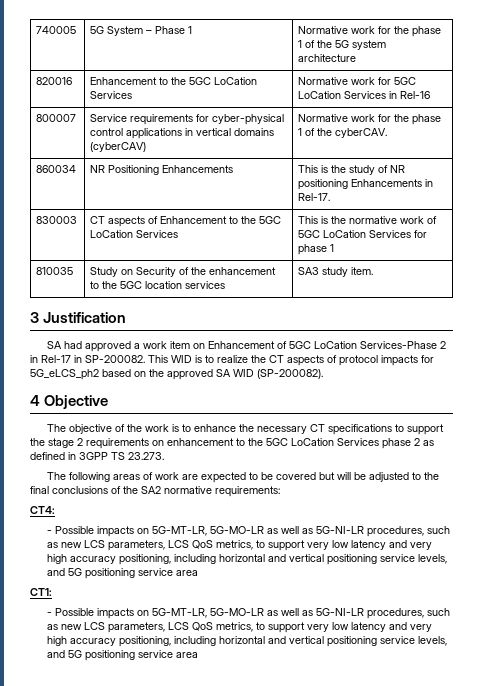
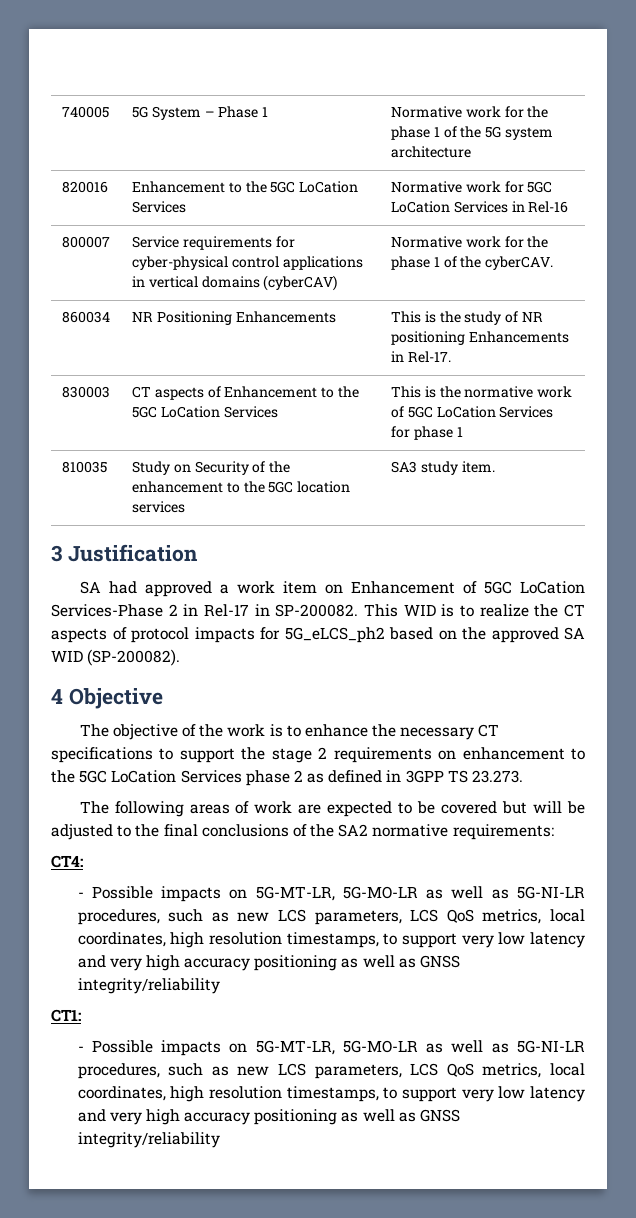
[256,540,433,551] [47,554,448,565] [47,568,199,579] to support very low latency and very high accuracy positioning, including horizontal and vertical positioning service levels, and 5G positioning service area -> [550,909,585,922] [77,932,585,948] [77,955,461,971] [77,978,220,994] local coordinates, high resolution timestamps, to support very low latency and very high accuracy positioning as well as GNSS integrity/reliability
[256,622,433,633] [47,636,448,647] [47,650,199,661] to support very low latency and very high accuracy positioning, including horizontal and vertical positioning service levels, and 5G positioning service area -> [550,1063,585,1076] [77,1086,585,1102] [77,1109,461,1125] [77,1132,220,1148] local coordinates, high resolution timestamps, to support very low latency and very high accuracy positioning as well as GNSS integrity/reliability

